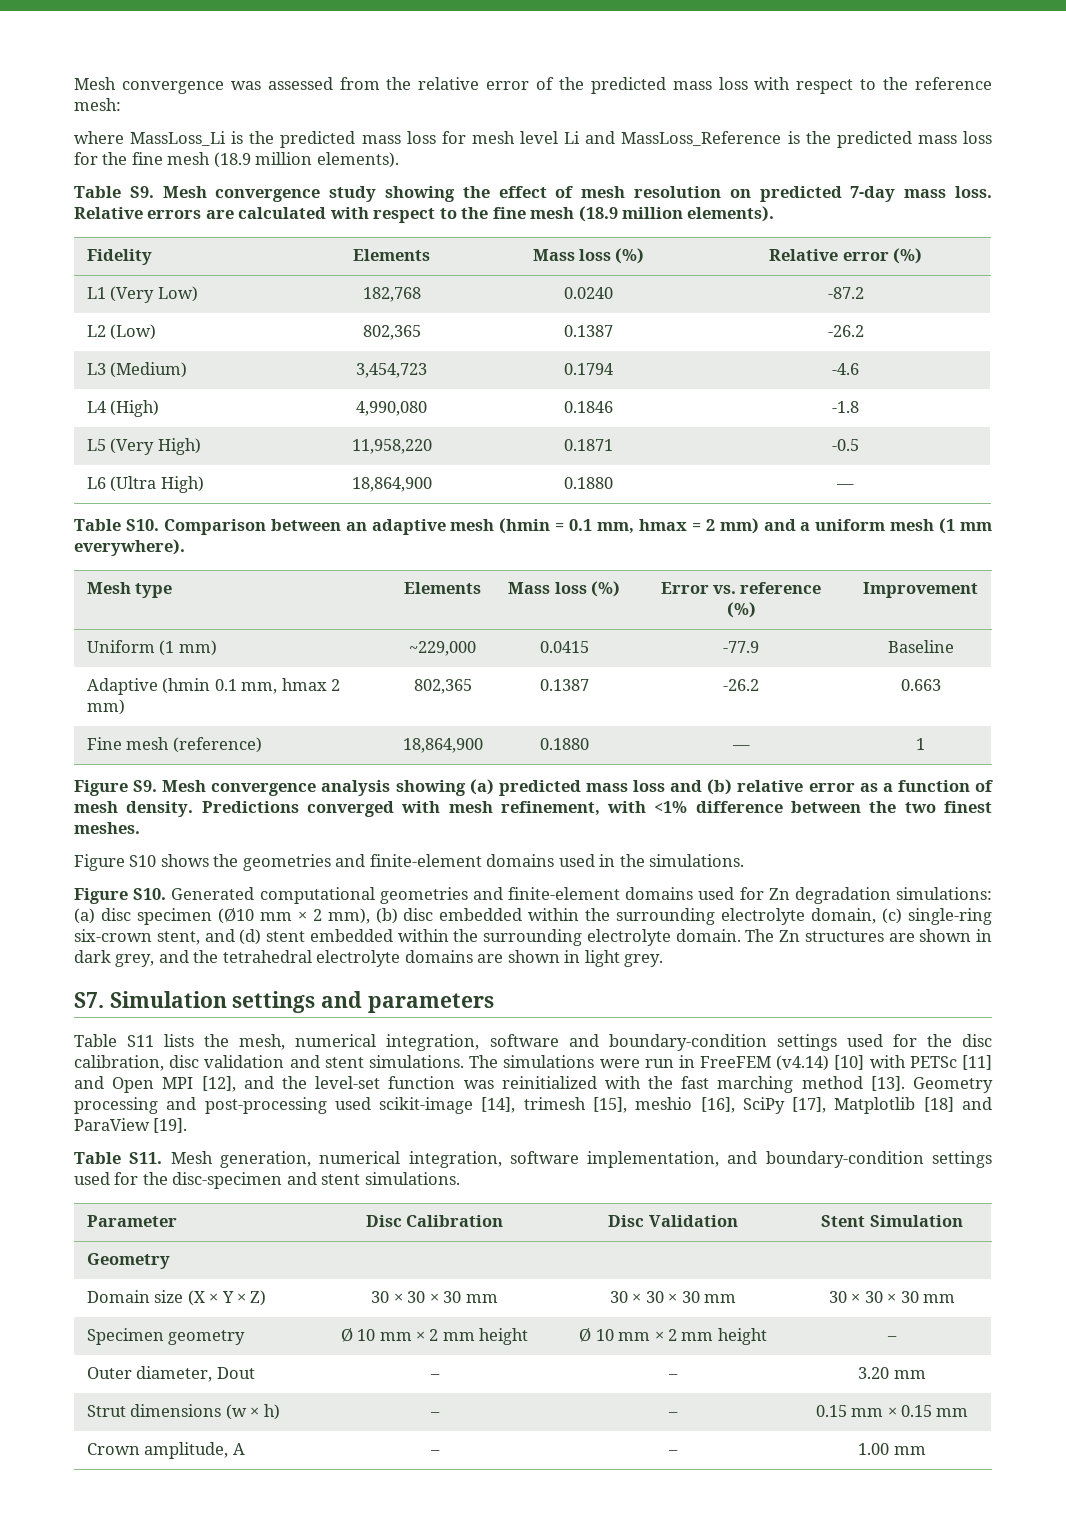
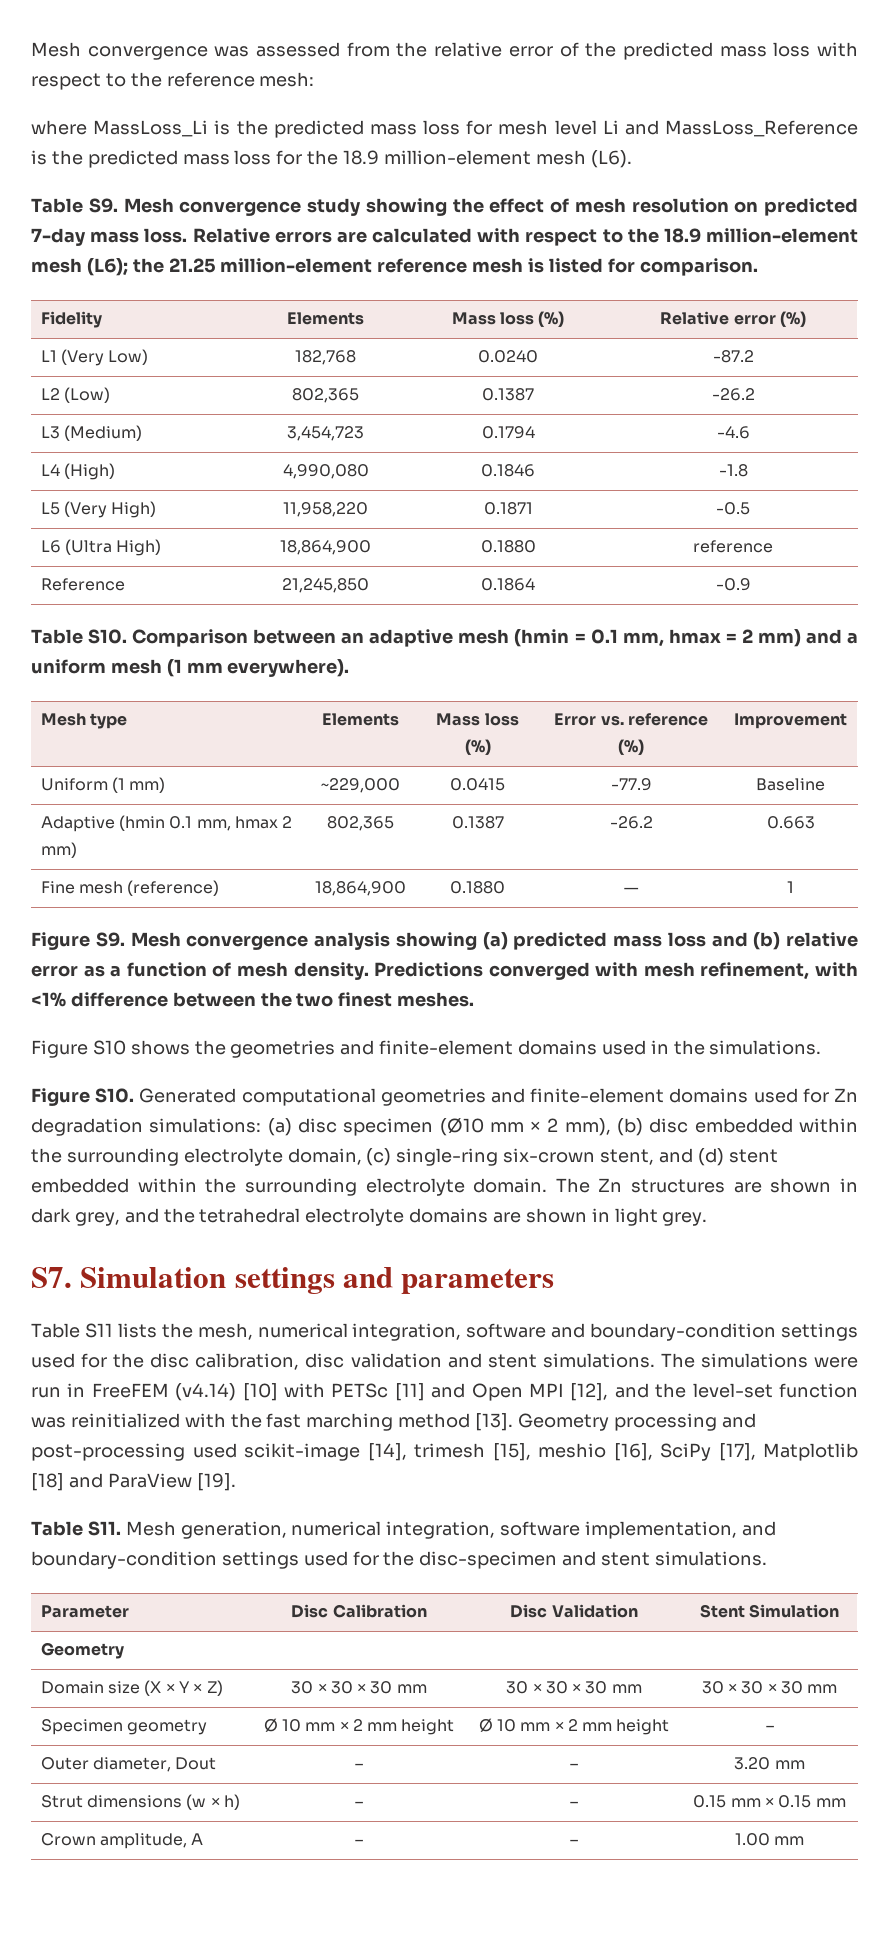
[131,152,399,168] fine mesh (18.9 million elements). -> [343,150,632,168] 18.9 million-element mesh (L6).
[492,206,775,222] fine mesh (18.9 million elements). -> [663,228,858,243] [31,258,758,276] 18.9 million-element mesh (L6); the 21.25 million-element reference mesh is listed for comparison.
[836,484,854,489] — -> [693,540,773,553] [40,578,125,591] [282,578,369,593] [481,578,535,591] [715,578,751,591] reference // Reference | 21,245,850 | 0.1864 | -0.9

